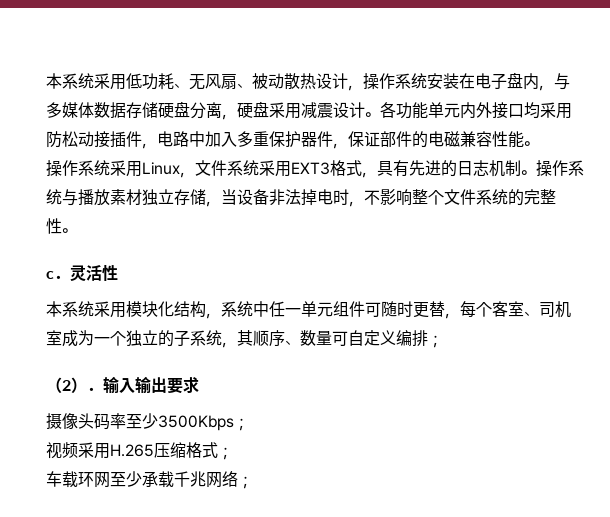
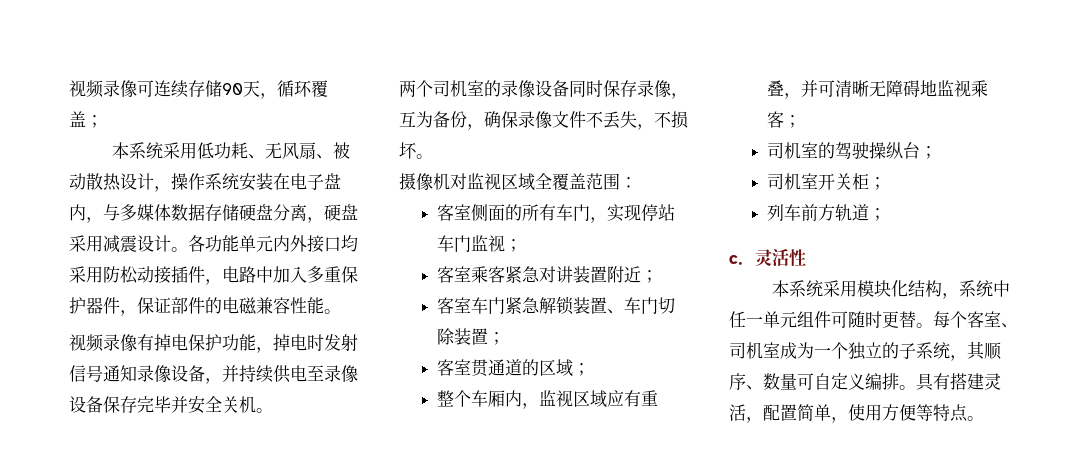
(46, 81) none -> [69,80,328,99] [69,111,103,128] 视频录像可连续存储90天，循环覆盖； //
[46,160,584,178] [46,189,556,207] [46,218,77,234] 操作系统采用Linux，文件系统采用EXT3格式，具有先进的日志机制。操作系统与播放素材独立存储，当设备非法掉电时，不影响整个文件系统的完整性。 -> [69,334,358,353] [69,365,358,384] [69,396,273,414] [399,80,688,99] [399,111,688,130] [399,142,433,159] [399,173,637,191] [436,204,675,223] [436,235,522,252] [436,266,658,283] [436,296,675,315] [436,328,505,345] [436,359,590,377] [436,390,658,409] [766,80,988,99] [766,111,801,128] [766,142,937,159] [766,173,886,190] [766,204,886,221] 视频录像有掉电保护功能，掉电时发射信号通知录像设备，并持续供电至录像设备保存完毕并安全关机。 // 两个司机室的录像设备同时保存录像，互为备份，确保录像文件不丢失，不损坏。 // 摄像机对监视区域全覆盖范围： // 客室侧面的所有车门，实现停站车门监视； // 客室乘客紧急对讲装置附近； // 客室车门紧急解锁装置、车门切除装置； // 客室贯通道的区域； // 整个车厢内，监视区域应有重叠，并可清晰无障碍地监视乘客； // 司机室的驾驶操纵台； // 司机室开关柜； // 列车前方轨道；
[445,313,460,319] ， -> [916,323,933,328] 。
[428,335,443,348] [46,376,199,394] [46,413,249,431] [46,442,233,460] [46,470,253,489] ； // （2）．输入输出要求 // 摄像头码率至少3500Kbps； // 视频采用H.265压缩格式； // 车载环网至少承载千兆网络； -> [899,373,1001,391] [729,404,984,423] 。具有搭建灵活，配置简单，使用方便等特点。

